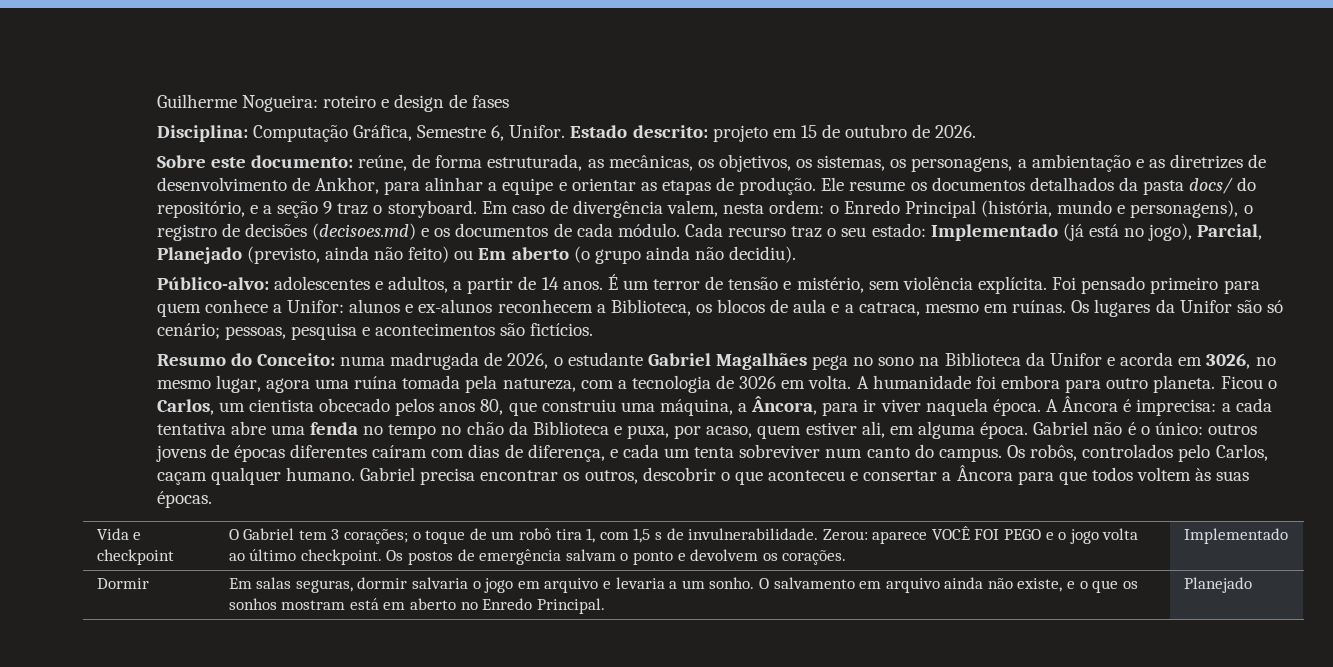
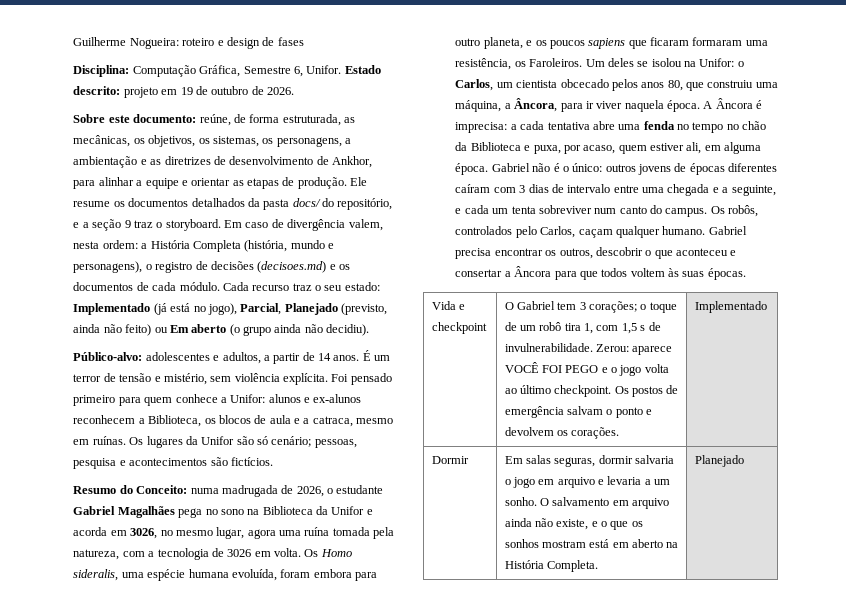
[800,125,817,138] 15 -> [180,87,193,95] 19
[829,200,976,218] o Enredo Principal -> [141,240,241,252] a História Completa
[856,375,1263,393] A humanidade foi embora para outro planeta. Ficou -> [304,549,352,557] [73,569,378,581] [455,37,768,49] [455,58,735,70] Os Homo sideralis, uma espécie humana evoluída, foram embora para outro planeta, e os poucos sapiens que ficaram formaram uma resistência, os Faroleiros. Um deles se isolou na Unifor:
(465, 453) none -> [519,185,526,193] 3
[527,444,605,462] diferença, -> [567,184,776,196] intervalo entre uma chegada e a seguinte,
[460,598,605,614] no Enredo Principal. -> [666,542,679,548] [504,560,598,572] na História Completa.

